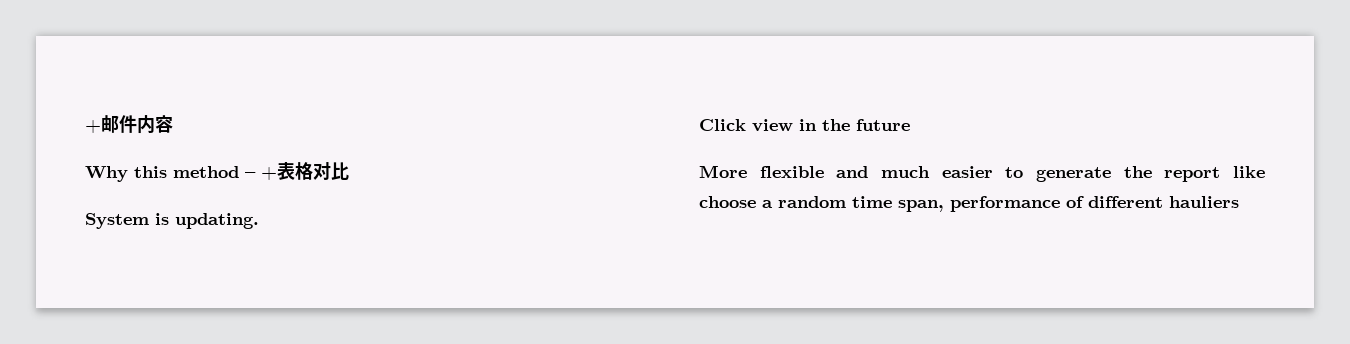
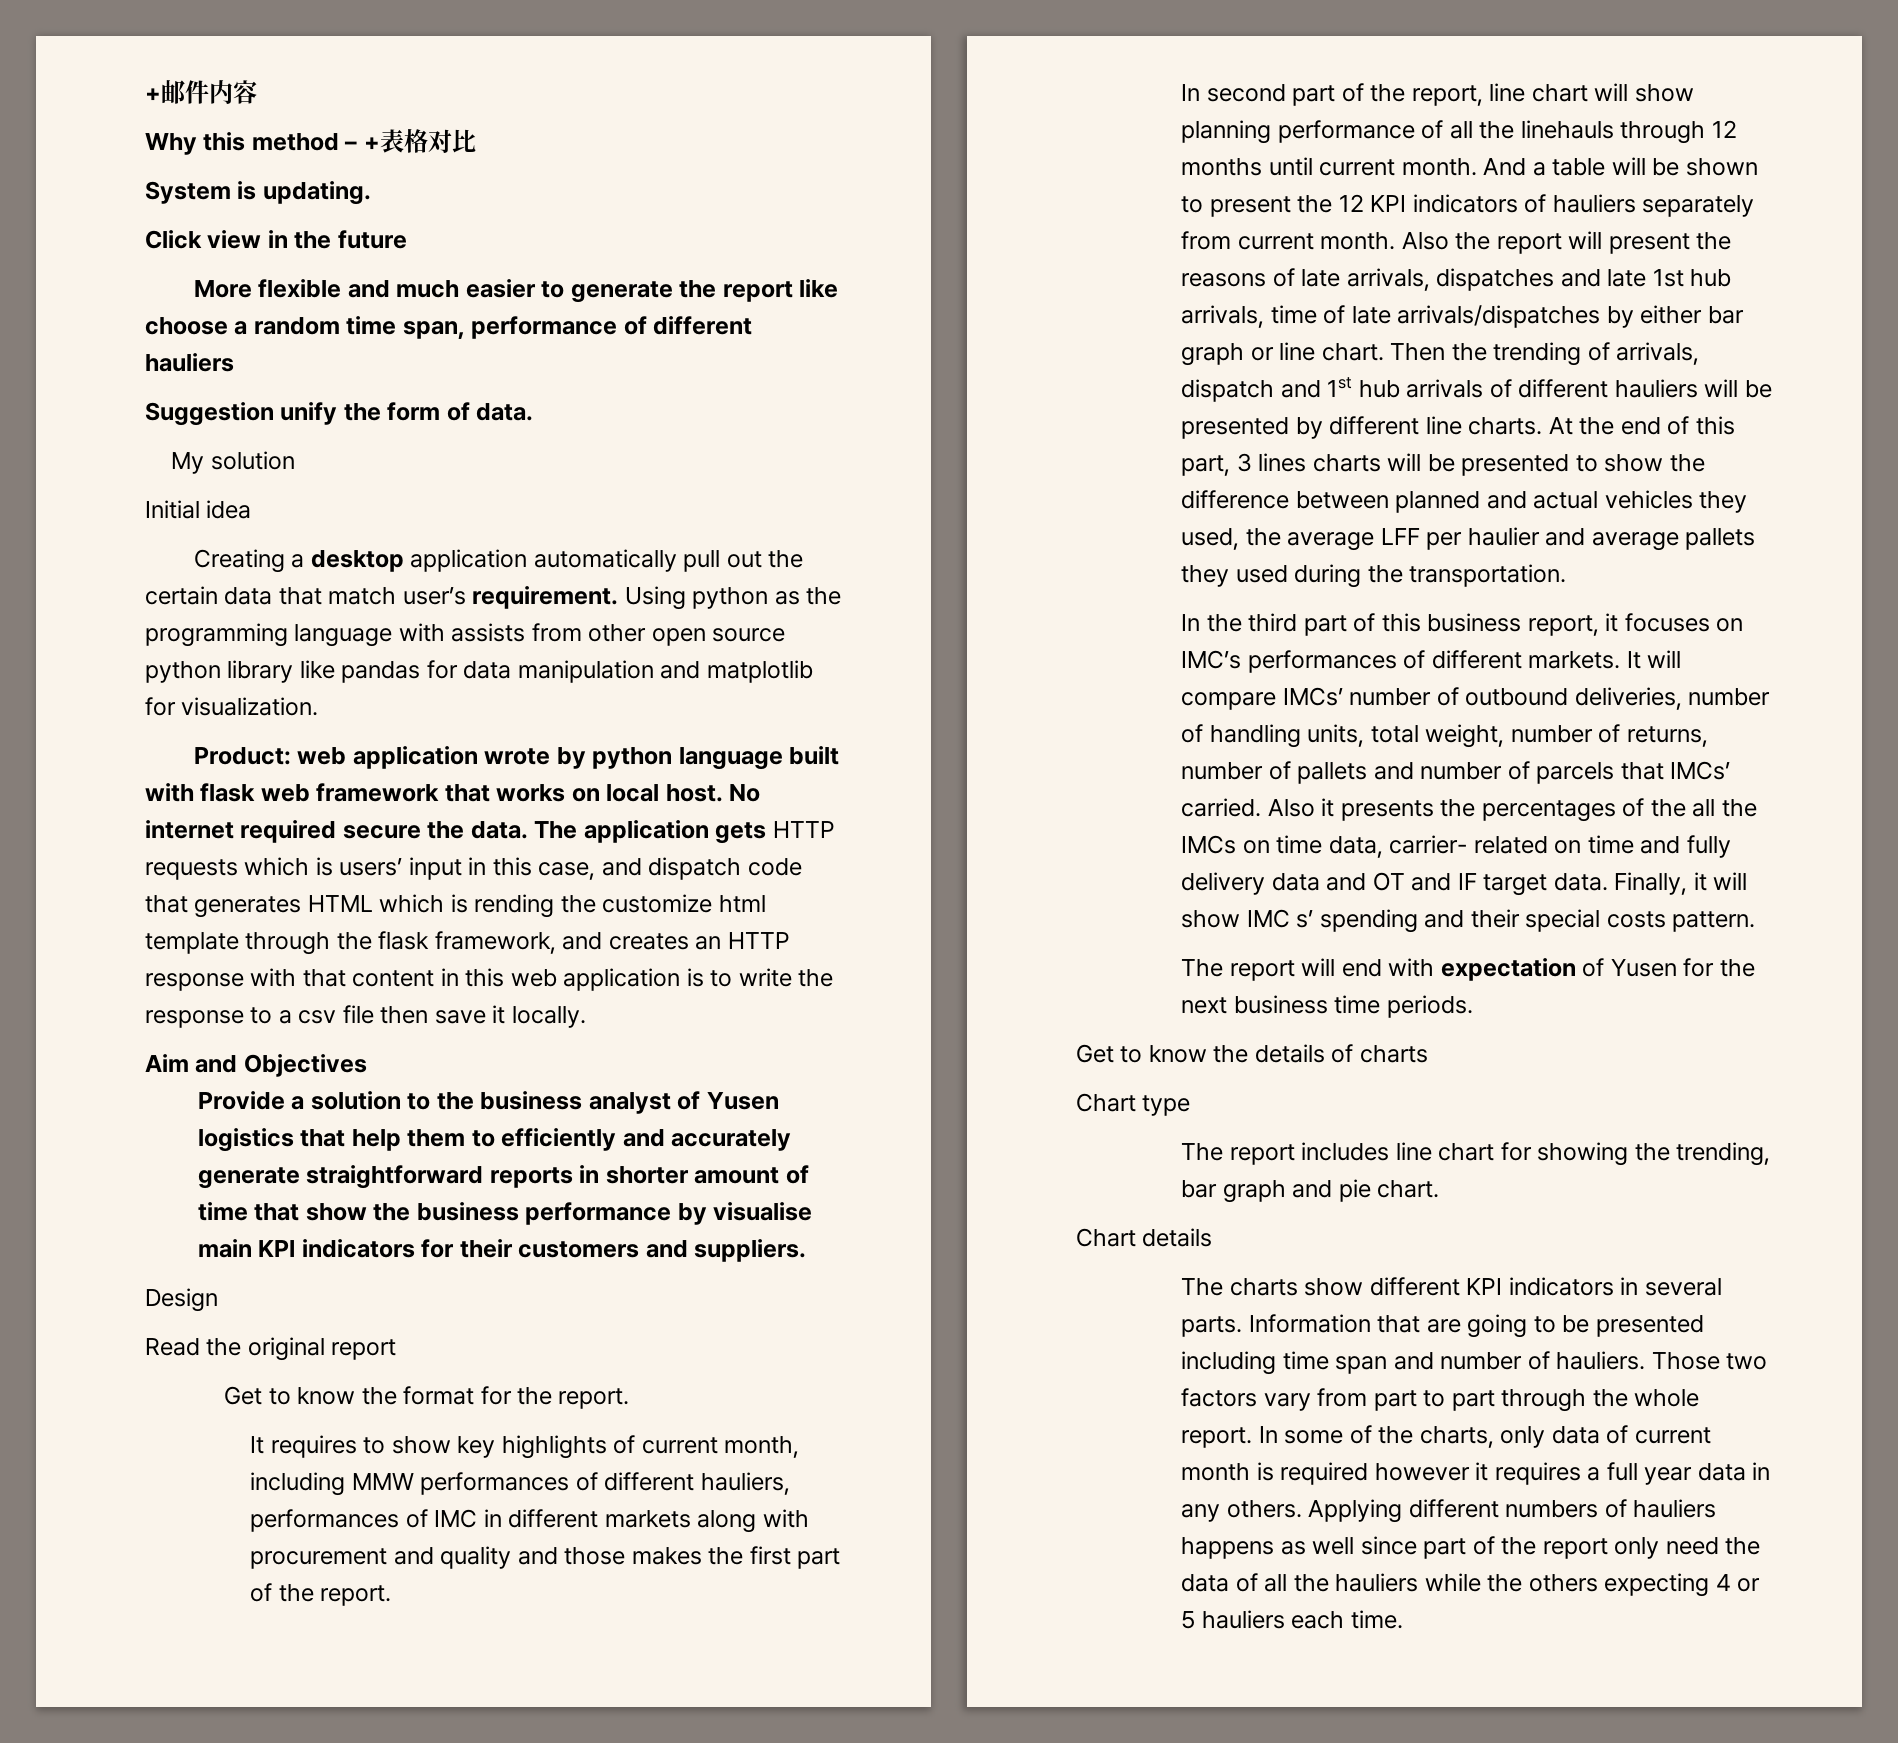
(1239, 202) none -> [145,402,534,426] [171,451,295,474] [145,500,252,519] [193,549,804,573] [145,586,842,610] [145,623,786,647] [145,660,813,683] [145,697,319,716] [193,746,840,770] [145,783,761,802] [145,820,835,844] [145,857,802,880] [145,894,766,918] [145,931,790,955] [145,968,834,991] [145,1005,586,1028] [145,1054,367,1077] [197,1091,779,1114] [197,1128,792,1152] [197,1165,809,1189] [197,1202,813,1225] [197,1239,807,1262] [145,1288,218,1312] [145,1337,397,1361] [224,1386,630,1409] [250,1435,800,1459] [250,1472,790,1496] [250,1509,809,1533] [250,1546,841,1569] [250,1583,392,1606] [1181,83,1694,106] [1181,120,1737,144] [1181,157,1758,176] [1181,194,1755,217] [1181,231,1732,254] [1181,268,1732,291] [1181,305,1744,328] [1181,342,1700,366] [1181,377,1772,402] [1181,416,1735,439] [1181,453,1705,476] [1181,490,1748,513] [1181,527,1756,551] [1181,564,1567,588] [1181,613,1744,636] [1181,650,1682,673] [1181,687,1771,710] [1181,724,1708,748] [1181,761,1731,784] [1181,798,1757,822] [1181,835,1731,858] [1181,872,1748,896] [1181,909,1756,933] [1181,958,1755,981] [1181,995,1473,1018] [1076,1044,1428,1063] [1076,1093,1191,1116] [1181,1142,1771,1166] [1181,1179,1440,1203] [1076,1228,1213,1247] [1181,1277,1722,1296] [1181,1314,1704,1338] [1181,1351,1768,1375] [1181,1388,1700,1412] [1181,1425,1711,1448] [1181,1462,1771,1485] [1181,1499,1717,1523] [1181,1536,1761,1559] [1181,1573,1761,1597] [1181,1610,1403,1629] // Suggestion unify the form of data. // My solution // Initial idea // Creating a desktop application automatically pull out the certain data that match user’s requirement. Using python as the programming language with assists from other open source python library like pandas for data manipulation and matplotlib for visualization. // Product: web application wrote by python language built with flask web framework that works on local host. No internet required secure the data. The application gets HTTP requests which is users’ input in this case, and dispatch code that generates HTML which is rending the customize html template through the flask framework, and creates an HTTP response with that content in this web application is to write the response to a csv file then save it locally. // Aim and Objectives // Provide a solution to the business analyst of Yusen logistics that help them to efficiently and accurately generate straightforward reports in shorter amount of time that show the business performance by visualise main KPI indicators for their customers and suppliers. // Design // Read the original report // Get to know the format for the report. // It requires to show key highlights of current month, including MMW performances of different hauliers, performances of IMC in different markets along with procurement and quality and those makes the first part of the report. // In second part of the report, line chart will show planning performance of all the linehauls through 12 months until current month. And a table will be shown to present the 12 KPI indicators of hauliers separately from current month. Also the report will present the reasons of late arrivals, dispatches and late 1st hub arrivals, time of late arrivals/dispatches by either bar graph or line chart. Then the trending of arrivals, dispatch and 1st hub arrivals of different hauliers will be presented by different line charts. At the end of this part, 3 lines charts will be presented to show the difference between planned and actual vehicles they used, the average LFF per haulier and average pallets they used during the transportation. // In the third part of this business report, it focuses on IMC’s performances of different markets. It will compare IMCs’ number of outbound deliveries, number of handling units, total weight, number of returns, number of pallets and number of parcels that IMCs’ carried. Also it presents the percentages of the all the IMCs on time data, carrier- related on time and fully delivery data and OT and IF target data. Finally, it will show IMC s’ spending and their special costs pattern. // The report will end with expectation of Yusen for the next business time periods. // Get to know the details of charts // Chart type // The report includes line chart for showing the trending, bar graph and pie chart. // Chart details // The charts show different KPI indicators in several parts. Information that are going to be presented including time span and number of hauliers. Those two factors vary from part to part through the whole report. In some of the charts, only data of current month is required however it requires a full year data in any others. Applying different numbers of hauliers happens as well since part of the report only need the data of all the hauliers while the others expecting 4 or 5 hauliers each time.

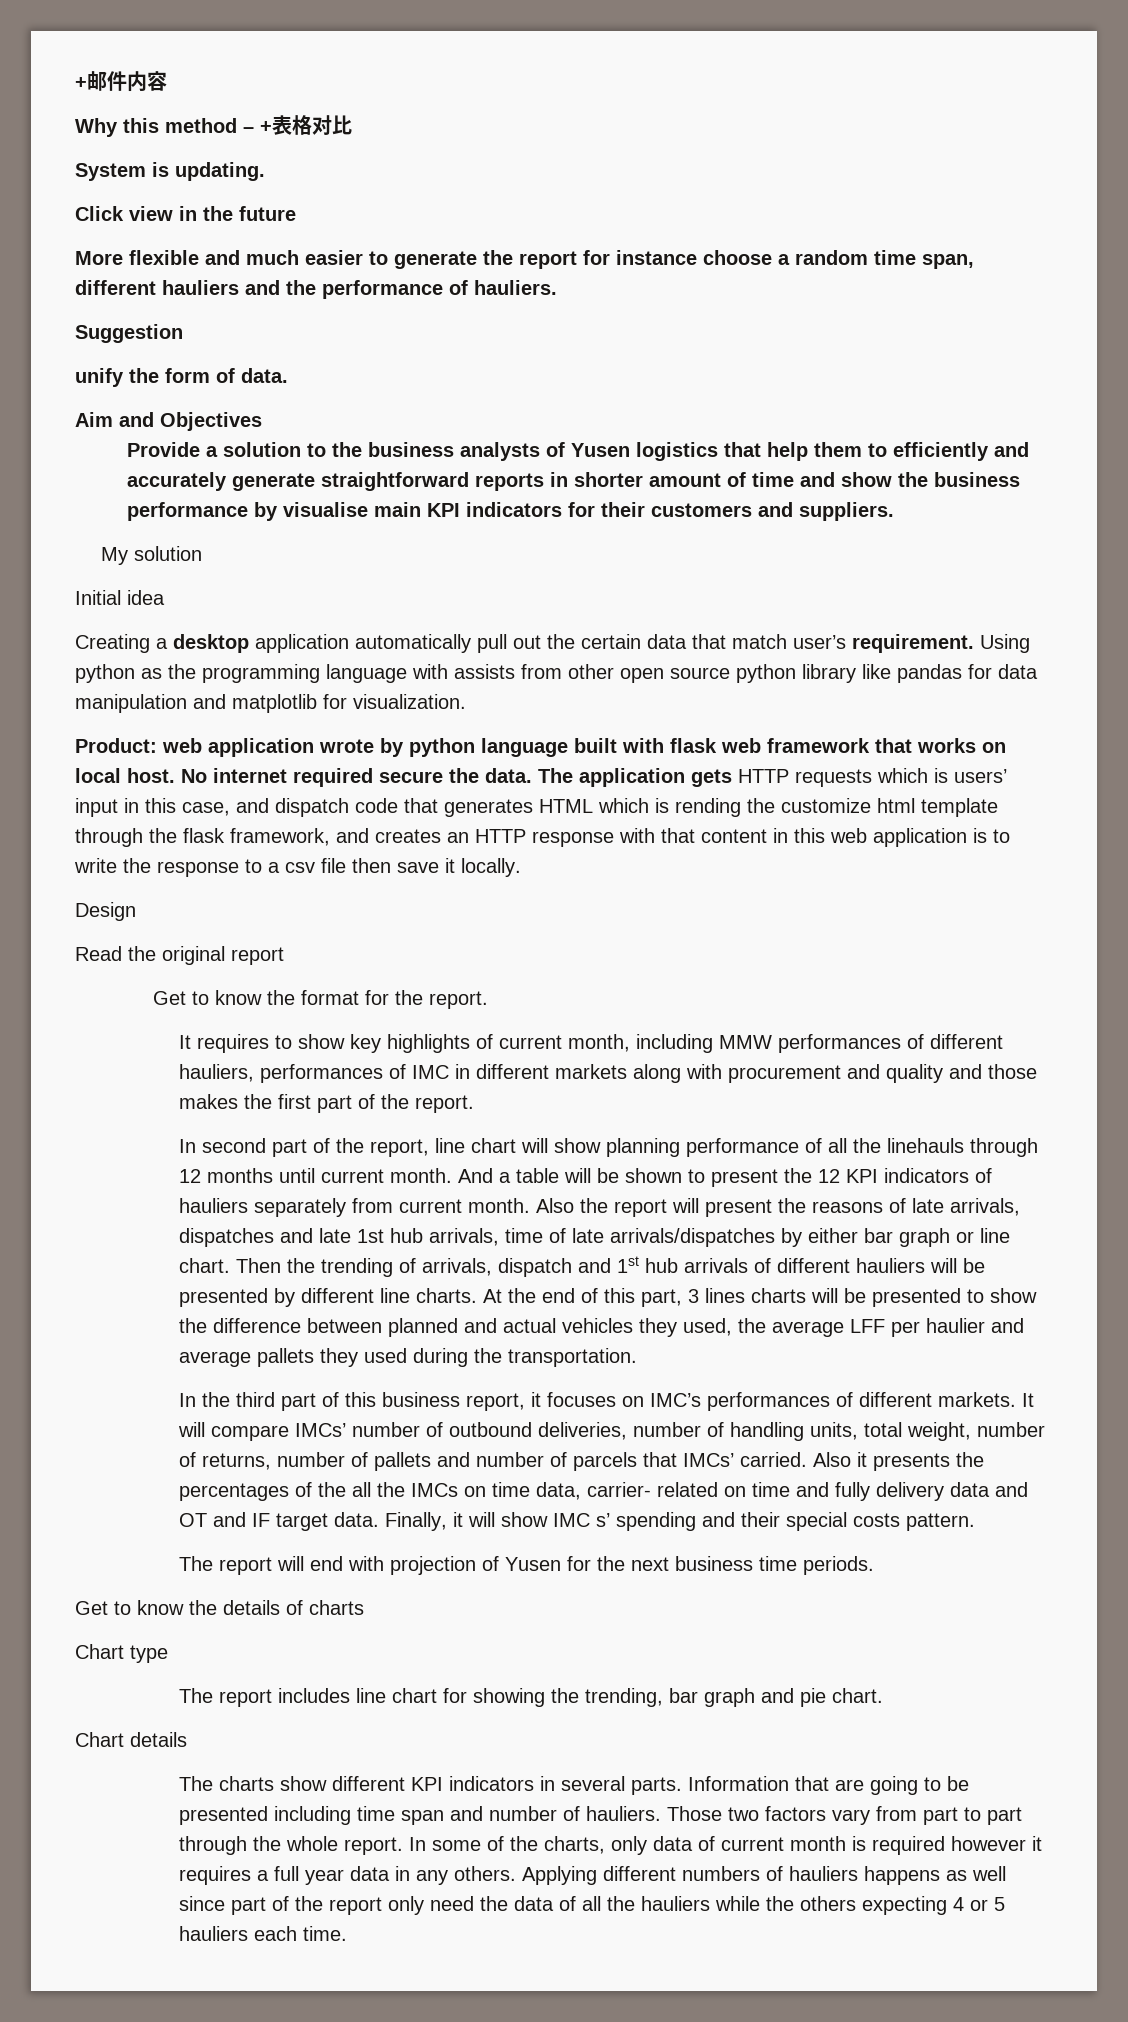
[799,279,839,298] like -> [583,250,697,265] for instance
[471,316,753,339] [145,353,234,372] performance of different hauliers -> [75,280,557,299] different hauliers and the performance of hauliers.
(274, 414) none -> (183, 333) //
(534, 412) none -> [75,412,262,431] [127,442,1030,461] [127,472,1021,491] [127,502,895,521] // Aim and Objectives // Provide a solution to the business analysts of Yusen logistics that help them to efficiently and accurately generate straightforward reports in shorter amount of time and show the business performance by visualise main KPI indicators for their customers and suppliers.
[145,1054,367,1077] [197,1091,779,1114] [197,1128,792,1152] [197,1165,809,1189] [197,1202,813,1225] [197,1239,807,1262] // Aim and Objectives // Provide a solution to the business analyst of Yusen logistics that help them to efficiently and accurately generate straightforward reports in shorter amount of time that show the business performance by visualise main KPI indicators for their customers and suppliers. -> (521, 867) none
[1440,958,1576,981] expectation -> [390,1556,477,1575] projection

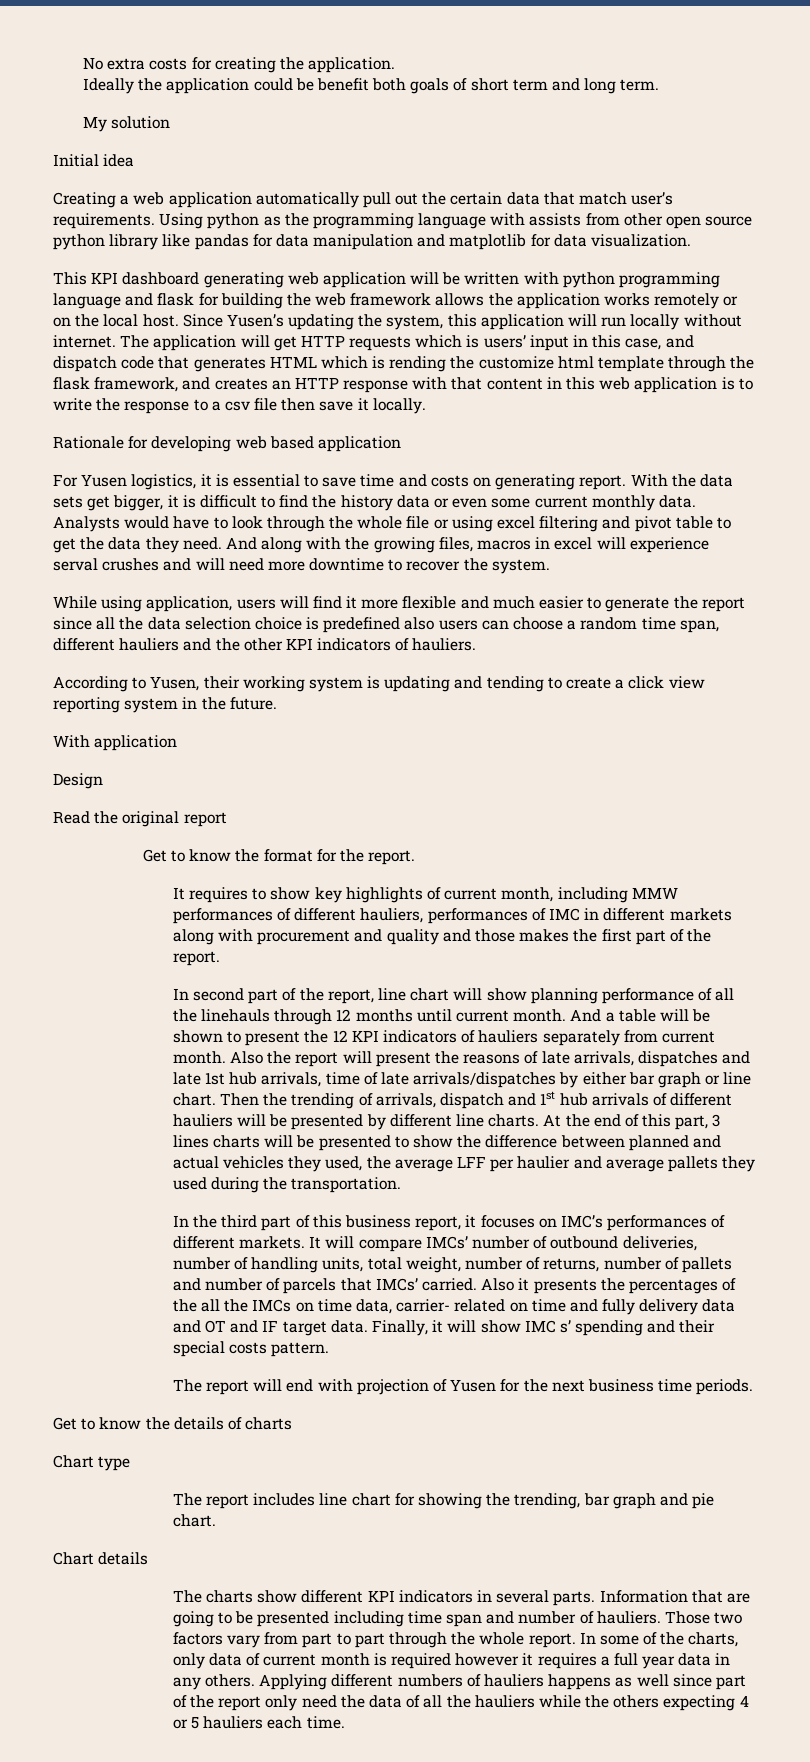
[75,71,167,92] [75,115,352,137] [75,162,265,181] [75,206,296,221] [75,250,974,269] [75,280,557,299] [75,324,183,343] [75,368,288,387] [75,412,262,431] [127,442,1030,461] [127,472,1021,491] [127,502,895,521] +邮件内容 // Why this method – +表格对比 // System is updating. // Click view in the future // More flexible and much easier to generate the report for instance choose a random time span, different hauliers and the performance of hauliers. // Suggestion // unify the form of data. // Aim and Objectives // Provide a solution to the business analysts of Yusen logistics that help them to efficiently and accurately generate straightforward reports in shorter amount of time and show the business performance by visualise main KPI indicators for their customers and suppliers. -> [82,57,396,73] [82,78,660,94] No extra costs for creating the application. // Ideally the application could be benefit both goals of short term and long term.
[173,634,249,653] desktop -> [133,192,165,205] web
[852,634,974,653] requirement. -> [53,213,155,229] requirements.
(347, 701) none -> [553,234,587,247] data
[75,738,1006,757] [75,768,732,787] Product: web application wrote by python language built with flask web framework that works on local host. No internet required secure the data. The application gets -> [53,272,721,288] [53,293,739,309] [53,314,742,330] [53,335,297,351] This KPI dashboard generating web application will be written with python programming language and flask for building the web framework allows the application works remotely or on the local host. Since Yusen’s updating the system, this application will run locally without internet. The application will get
(521, 867) none -> [53,436,401,452] [53,474,733,490] [53,495,696,511] [53,516,731,532] [53,537,709,553] [53,558,550,574] [53,596,745,612] [53,617,719,633] [53,638,477,651] [53,676,705,692] [53,697,277,713] [53,735,178,751] // Rationale for developing web based application // For Yusen logistics, it is essential to save time and costs on generating report. With the data sets get bigger, it is difficult to find the history data or even some current monthly data. Analysts would have to look through the whole file or using excel filtering and pivot table to get the data they need. And along with the growing files, macros in excel will experience serval crushes and will need more downtime to recover the system. // While using application, users will find it more flexible and much easier to generate the report since all the data selection choice is predefined also users can choose a random time span, different hauliers and the other KPI indicators of hauliers. // According to Yusen, their working system is updating and tending to create a click view reporting system in the future. // With application

